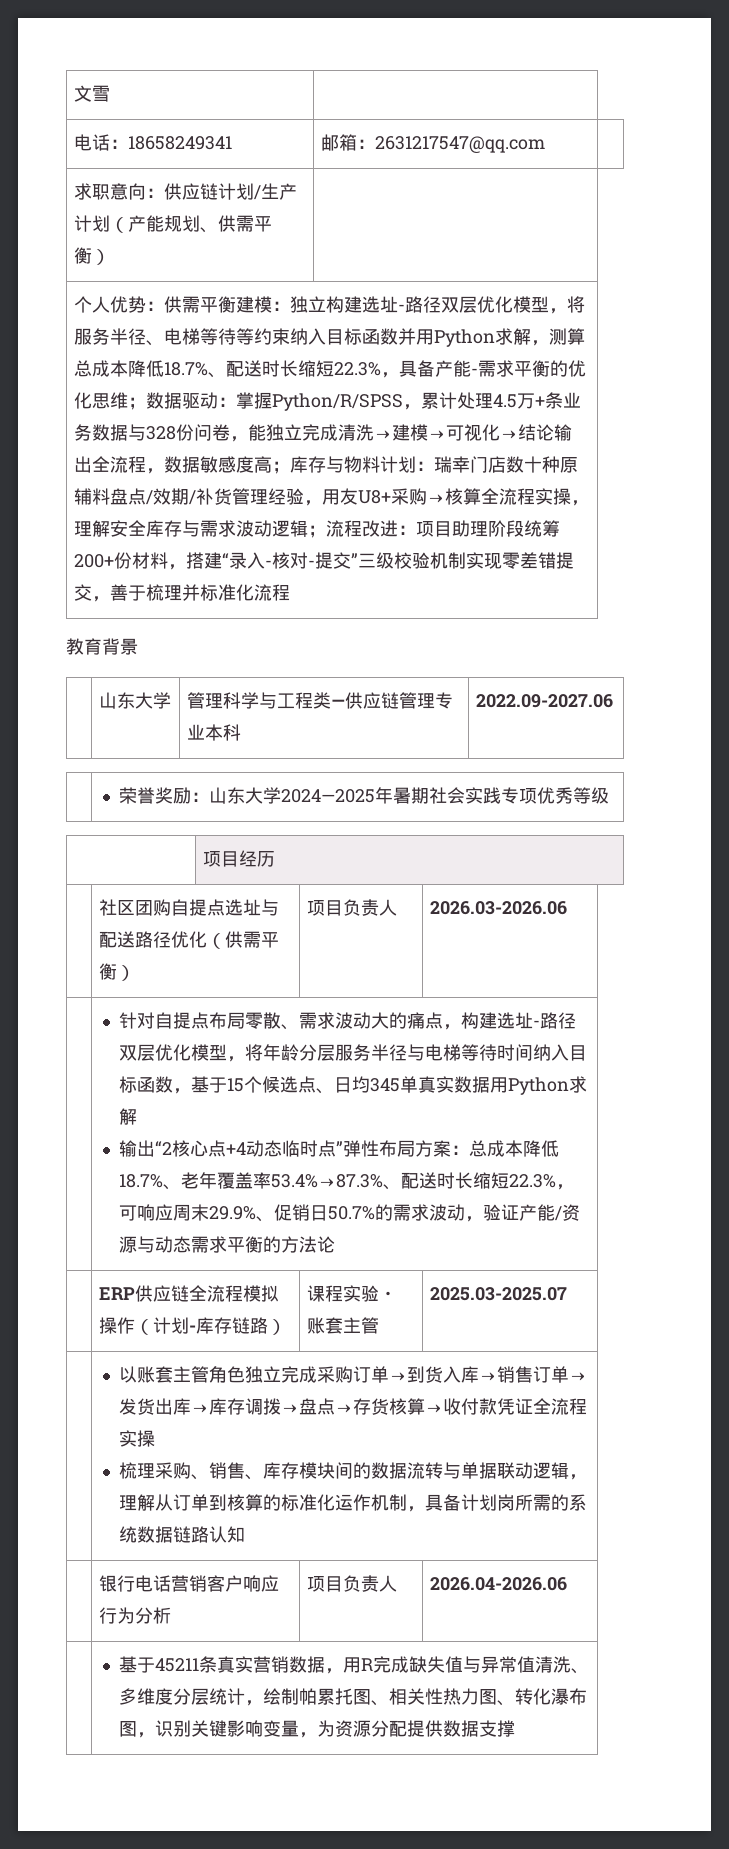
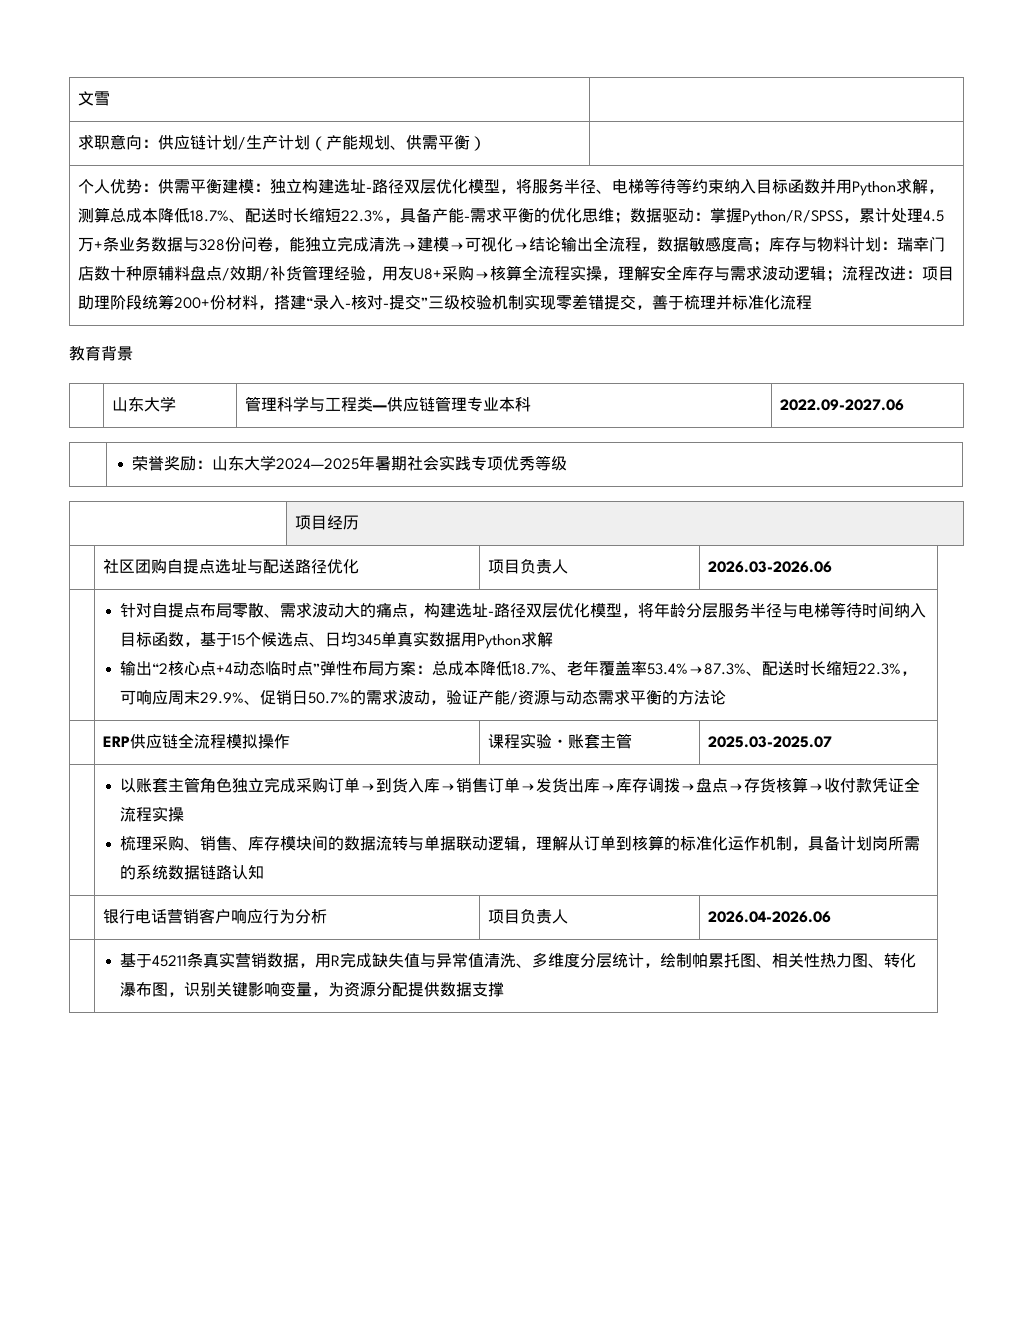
[74,134,233,151] [321,134,546,153] // 电话：18658249341 | 邮箱：2631217547@qq.com | -> (110, 98) none
[207,931,280,949] [99,963,136,981] （供需平衡） -> (359, 566) none
[135,1317,287,1335] （计划-库存链路） -> (290, 741) none

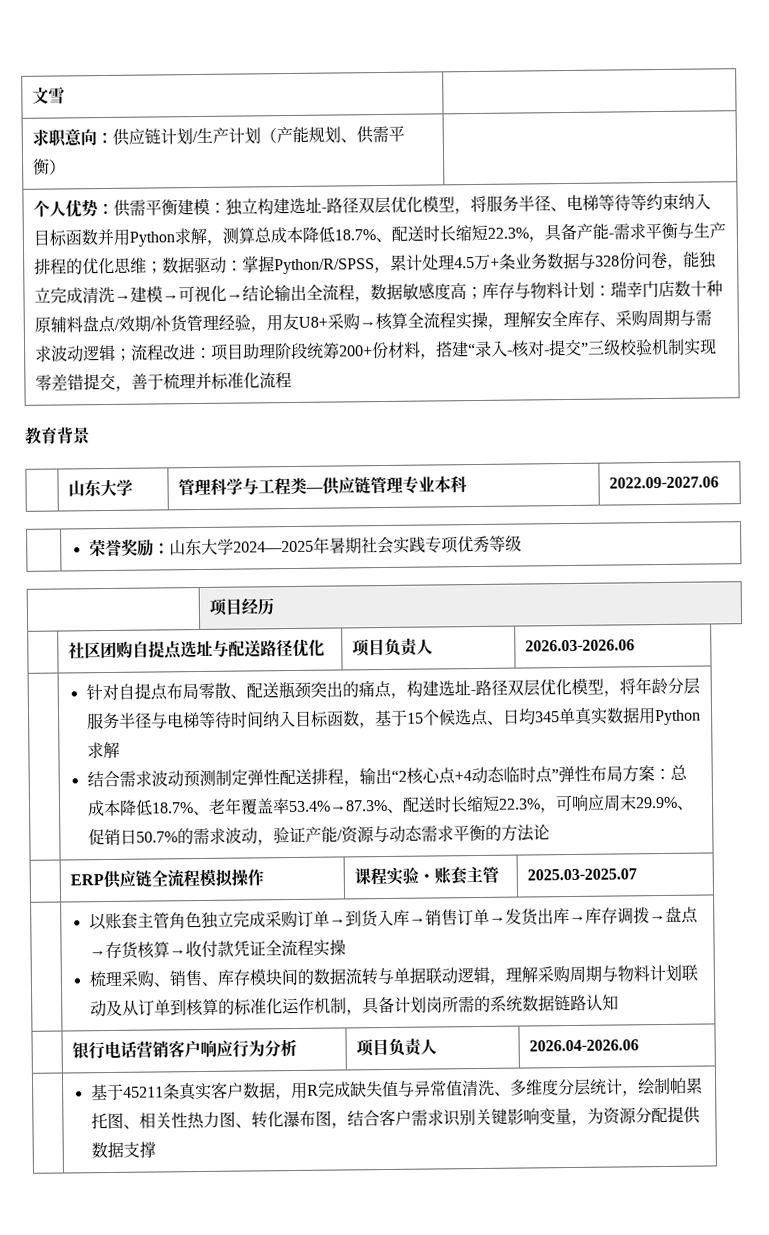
(534, 215) none -> [677,222,727,239] [34,258,68,275] 与生产排程
(714, 273) none -> [599,309,681,328] 、采购周期
[280,602,361,618] 需求波动大 -> [245,681,343,700] 配送瓶颈突出
(554, 639) none -> [86,768,360,788] 结合需求波动预测制定弹性配送排程，
(569, 843) none -> [536,964,698,984] [89,999,123,1018] 采购周期与物料计划联动及
[235,953,268,968] 营销 -> [210,1081,244,1099] 客户
(185, 994) none -> [346,1108,444,1127] 结合客户需求

